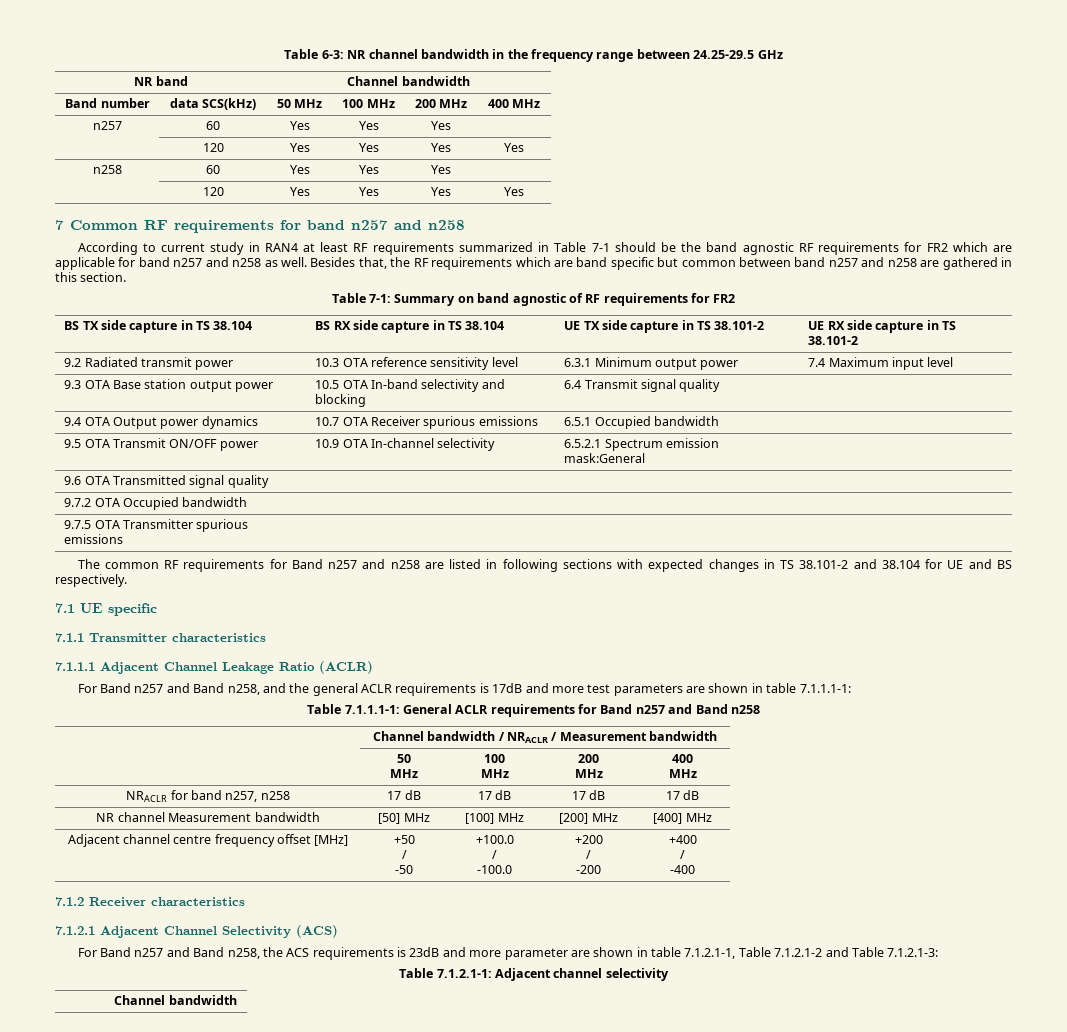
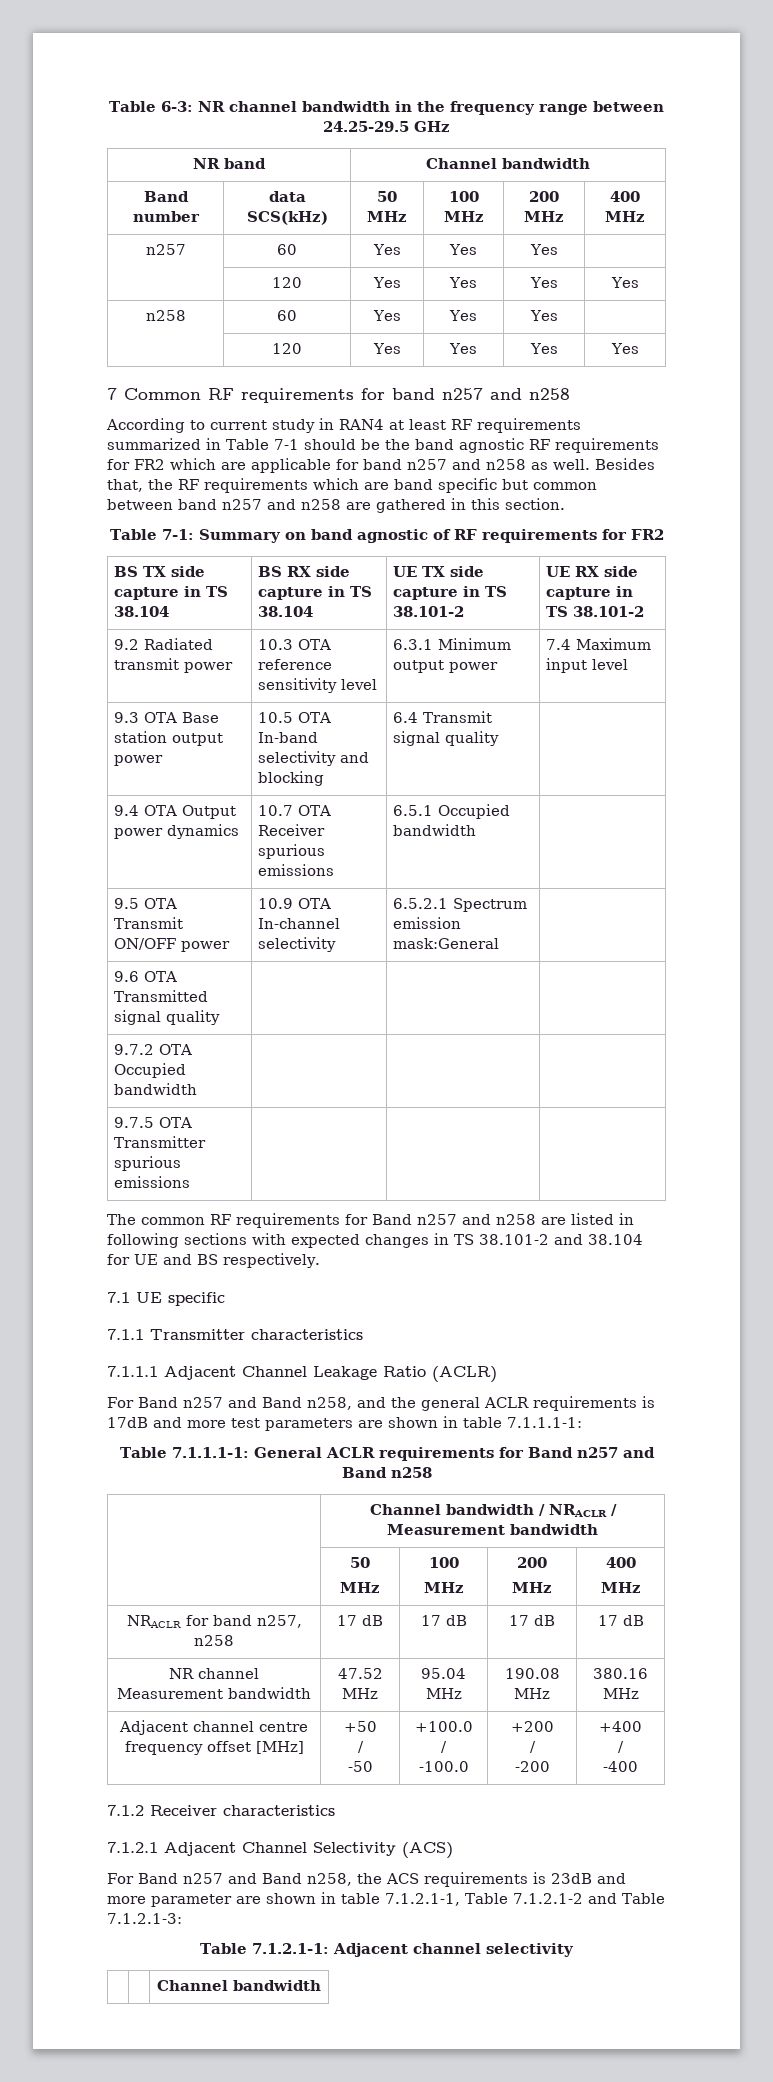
[378,813,430,824] [465,813,524,824] [559,813,618,824] [653,813,683,824] [50] MHz | [100] MHz | [200] MHz | [400] -> [337,1668,383,1679] [342,1688,378,1699] [421,1668,466,1679] [425,1688,462,1699] [504,1668,560,1679] [514,1688,550,1699] [593,1668,648,1679] 47.52 MHz | 95.04 MHz | 190.08 MHz | 380.16

